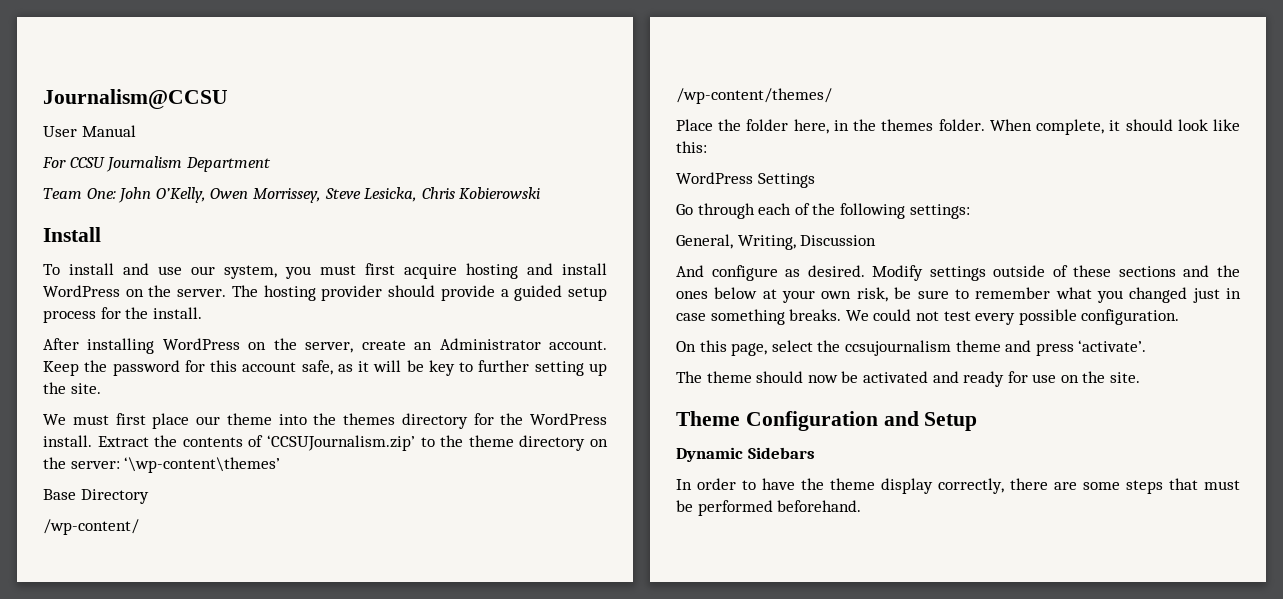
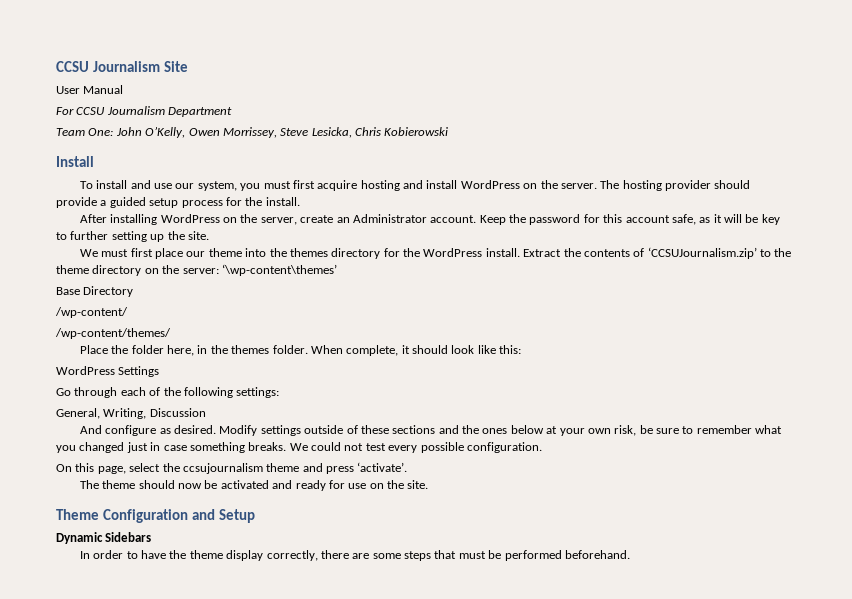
[43,89,228,109] Journalism@CCSU -> [56,61,189,72] CCSU Journalism Site

